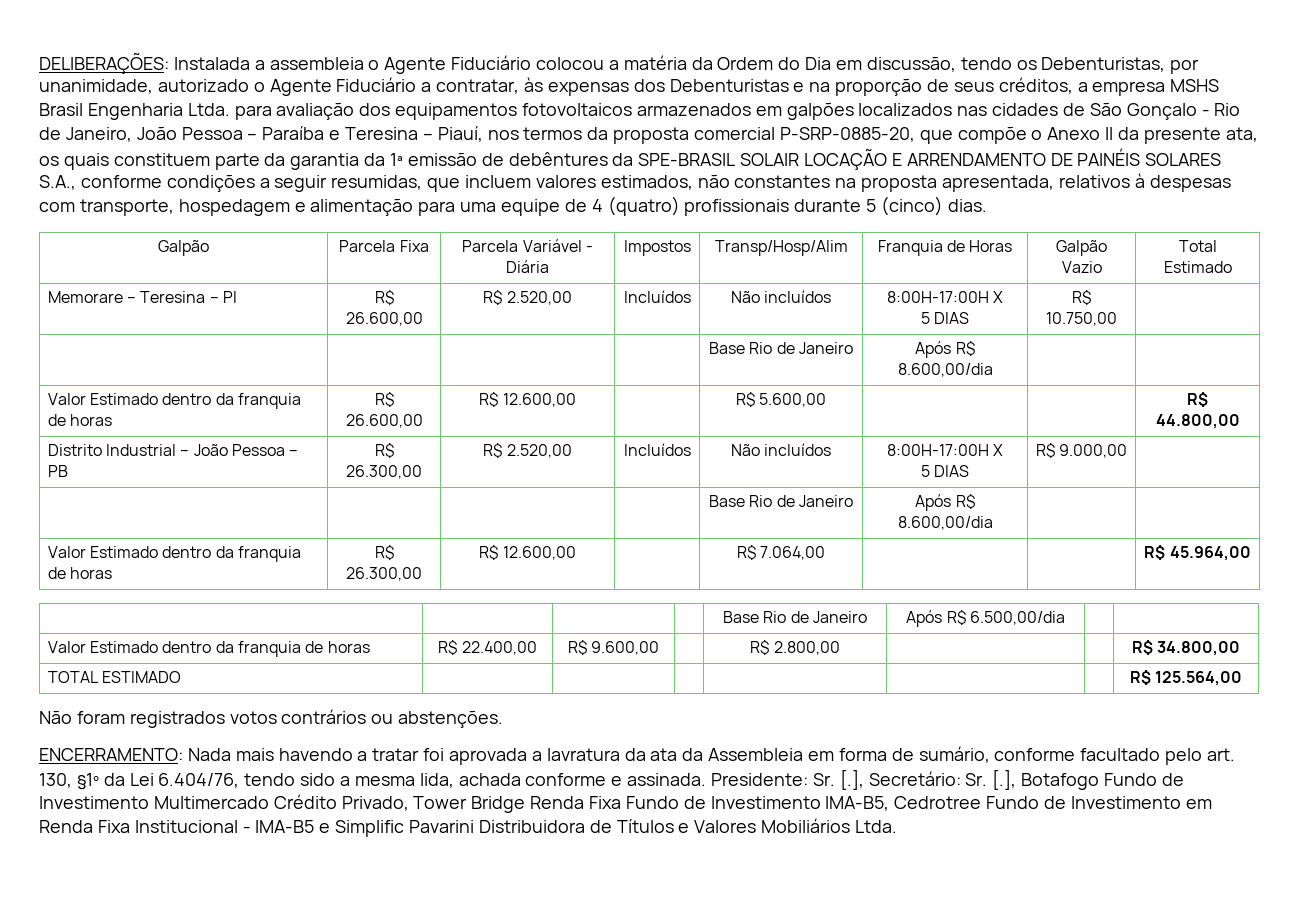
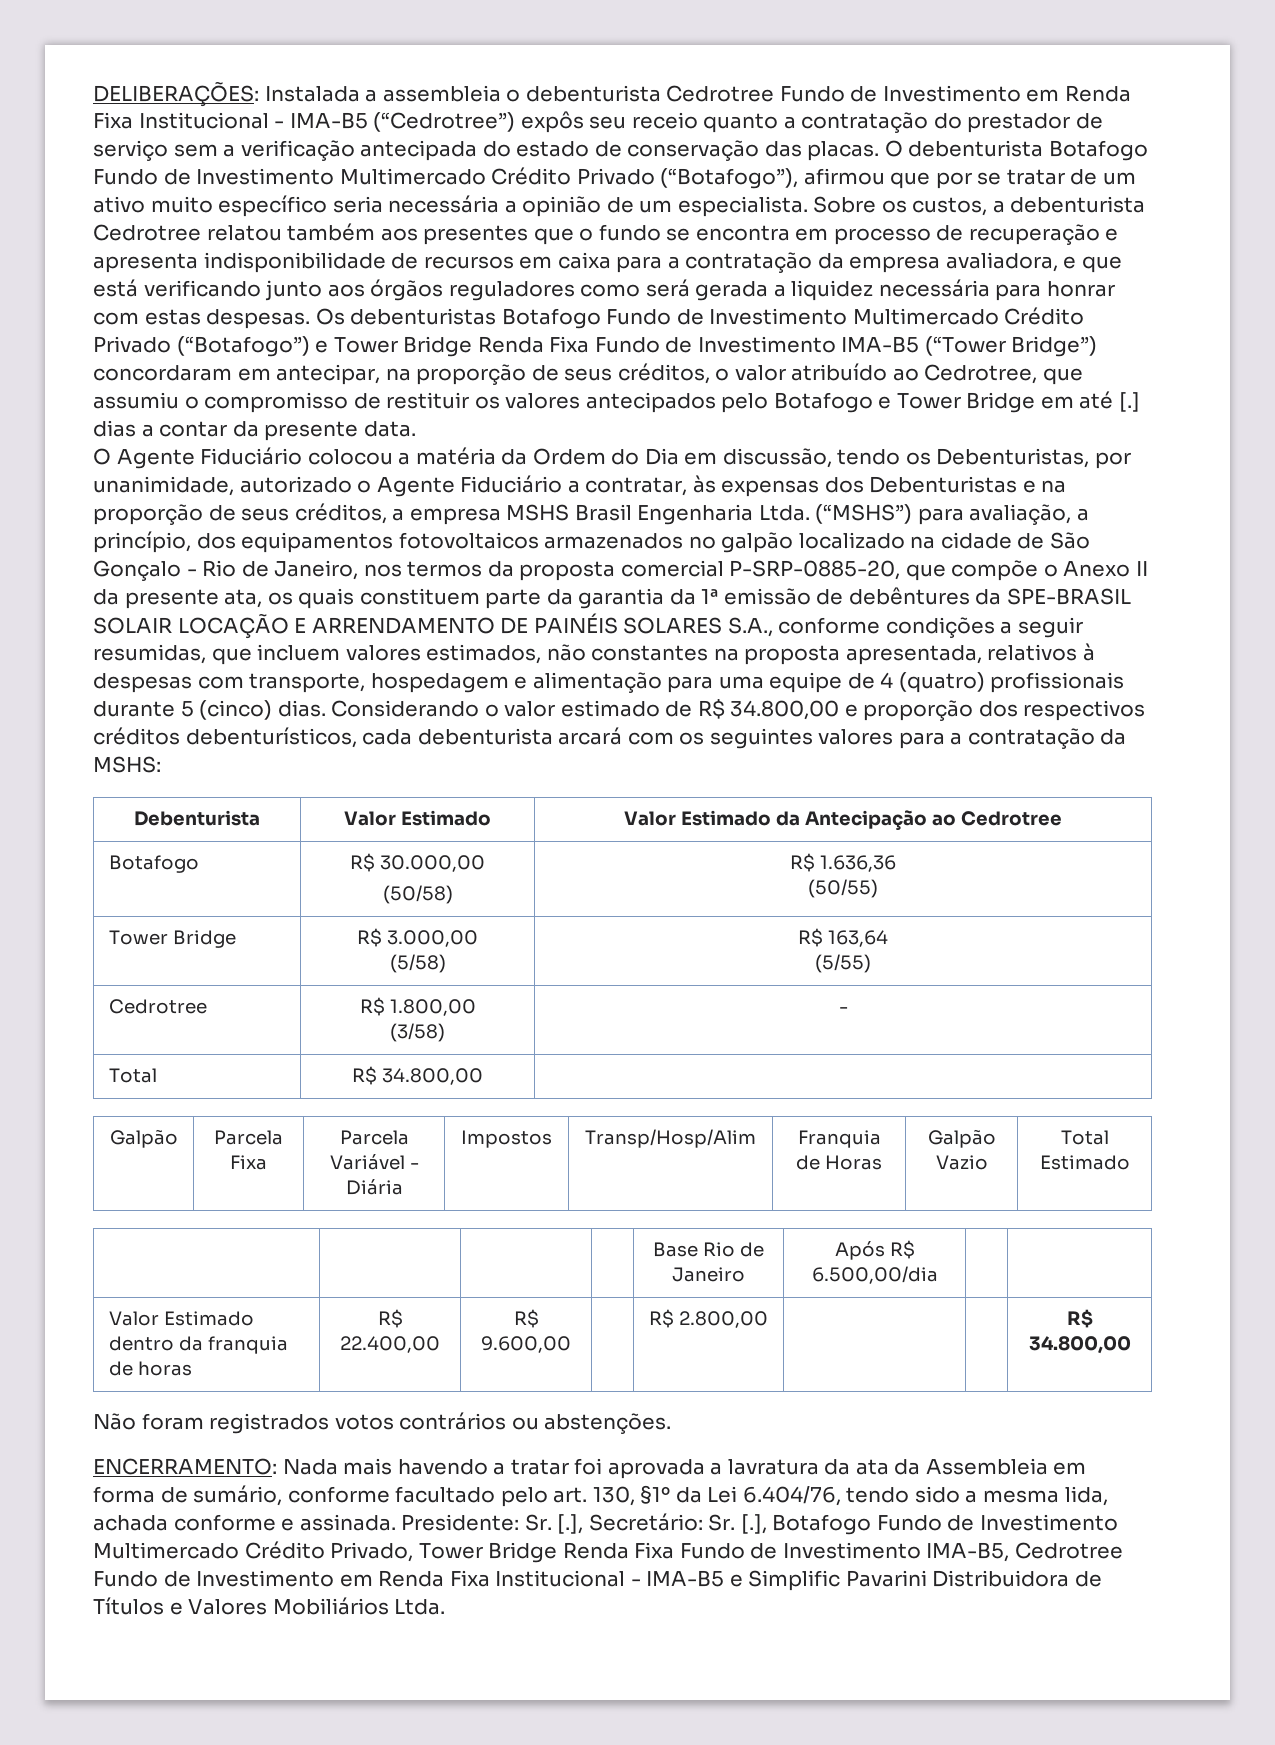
(380, 65) none -> [525,85,1131,102] [93,111,1103,133] [93,140,1148,161] [93,167,1136,189] [93,195,1146,217] [93,223,1119,245] [93,252,1122,273] [93,279,1115,301] [93,307,1085,329] [93,336,1098,357] [93,363,1083,385] [93,391,1141,413] [93,420,416,441] [93,448,111,465] debenturista Cedrotree Fundo de Investimento em Renda Fixa Institucional - IMA-B5 (“Cedrotree”) expôs seu receio quanto a contratação do prestador de serviço sem a verificação antecipada do estado de conservação das placas. O debenturista Botafogo Fundo de Investimento Multimercado Crédito Privado (“Botafogo”), afirmou que por se tratar de um ativo muito específico seria necessária a opinião de um especialista. Sobre os custos, a debenturista Cedrotree relatou também aos presentes que o fundo se encontra em processo de recuperação e apresenta indisponibilidade de recursos em caixa para a contratação da empresa avaliadora, e que está verificando junto aos órgãos reguladores como será gerada a liquidez necessária para honrar com estas despesas. Os debenturistas Botafogo Fundo de Investimento Multimercado Crédito Privado (“Botafogo”) e Tower Bridge Renda Fixa Fundo de Investimento IMA-B5 (“Tower Bridge”) concordaram em antecipar, na proporção de seus créditos, o valor atribuído ao Cedrotree, que assumiu o compromisso de restituir os valores antecipados pelo Botafogo e Tower Bridge em até [.] dias a contar da presente data. // O
[234,103,1059,120] para avaliação dos equipamentos fotovoltaicos armazenados em galpões localizados nas cidades -> [815,504,1089,525] [93,531,1012,553] (“MSHS”) para avaliação, a princípio, dos equipamentos fotovoltaicos armazenados no galpão localizado na cidade
[136,126,483,142] João Pessoa – Paraíba e Teresina – Piauí, -> (359, 570) none
(987, 205) none -> [331,699,1146,721] [93,727,1127,749] [93,756,161,773] [134,810,260,826] [344,810,491,826] [624,810,1062,830] [108,855,199,873] [350,853,485,872] [382,885,453,904] [790,853,896,872] [808,879,878,898] [108,930,236,948] [357,928,478,947] [389,954,446,973] [798,928,888,947] [815,954,871,973] [108,999,207,1014] [359,997,476,1016] [390,1023,445,1042] [838,1007,848,1013] [108,1068,157,1083] [352,1066,483,1085] Considerando o valor estimado de R$ 34.800,00 e proporção dos respectivos créditos debenturísticos, cada debenturista arcará com os seguintes valores para a contratação da MSHS: // Debenturista | Valor Estimado | Valor Estimado da Antecipação ao Cedrotree // Botafogo | R$ 30.000,00 // (50/58) | R$ 1.636,36 // (50/55) // Tower Bridge | R$ 3.000,00 // (5/58) | R$ 163,64 // (5/55) // Cedrotree | R$ 1.800,00 // (3/58) | - // Total | R$ 34.800,00 |
[47,291,238,303] [374,290,394,305] [345,312,423,326] [483,290,572,305] [623,290,691,303] [730,290,832,303] [886,291,1004,303] [920,312,970,324] [1072,290,1091,305] [1046,312,1117,326] [709,342,853,354] [915,341,975,358] [897,363,993,377] [47,393,302,409] [47,414,113,426] [374,392,394,407] [345,414,423,428] [479,392,576,407] [735,392,827,407] [1187,392,1208,407] [1155,414,1240,429] [47,444,299,456] [47,465,68,477] [374,443,394,458] [346,465,423,479] [483,443,572,458] [623,443,691,456] [730,443,832,456] [886,444,1004,456] [920,465,970,477] [1035,443,1128,458] [709,495,853,507] [915,494,975,511] [897,516,993,530] [47,546,302,562] [47,567,113,579] [374,545,394,560] [346,567,423,581] [479,545,576,560] [736,545,826,560] [1144,545,1251,561] // Memorare – Teresina – PI | R$ 26.600,00 | R$ 2.520,00 | Incluídos | Não incluídos | 8:00H-17:00H X // 5 DIAS | R$ 10.750,00 | // | | | | Base Rio de Janeiro | Após R$ 8.600,00/dia | | // Valor Estimado dentro da franquia de horas | R$ 26.600,00 | R$ 12.600,00 | | R$ 5.600,00 | | | R$ 44.800,00 // Distrito Industrial – João Pessoa – PB | R$ 26.300,00 | R$ 2.520,00 | Incluídos | Não incluídos | 8:00H-17:00H X // 5 DIAS | R$ 9.000,00 | // | | | | Base Rio de Janeiro | Após R$ 8.600,00/dia | | // Valor Estimado dentro da franquia de horas | R$ 26.300,00 | R$ 12.600,00 | | R$ 7.064,00 | | | R$ 45.964,00 -> (1130, 1162) none
[47,671,182,683] [1129,670,1243,686] // TOTAL ESTIMADO | | | | | | | R$ 125.564,00 -> (1131, 1345) none

